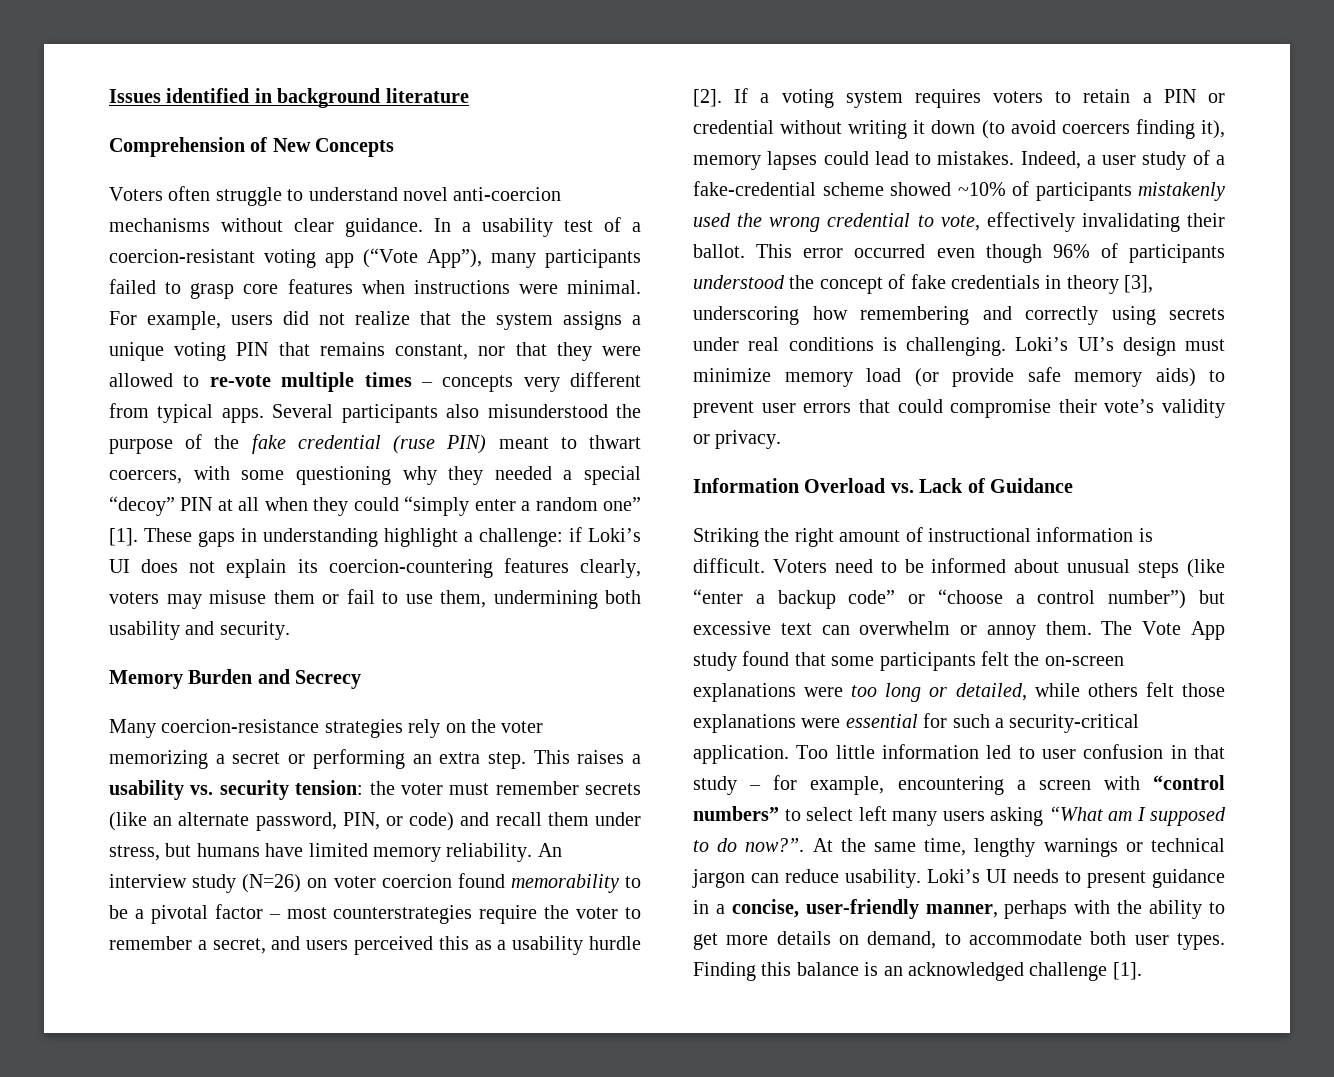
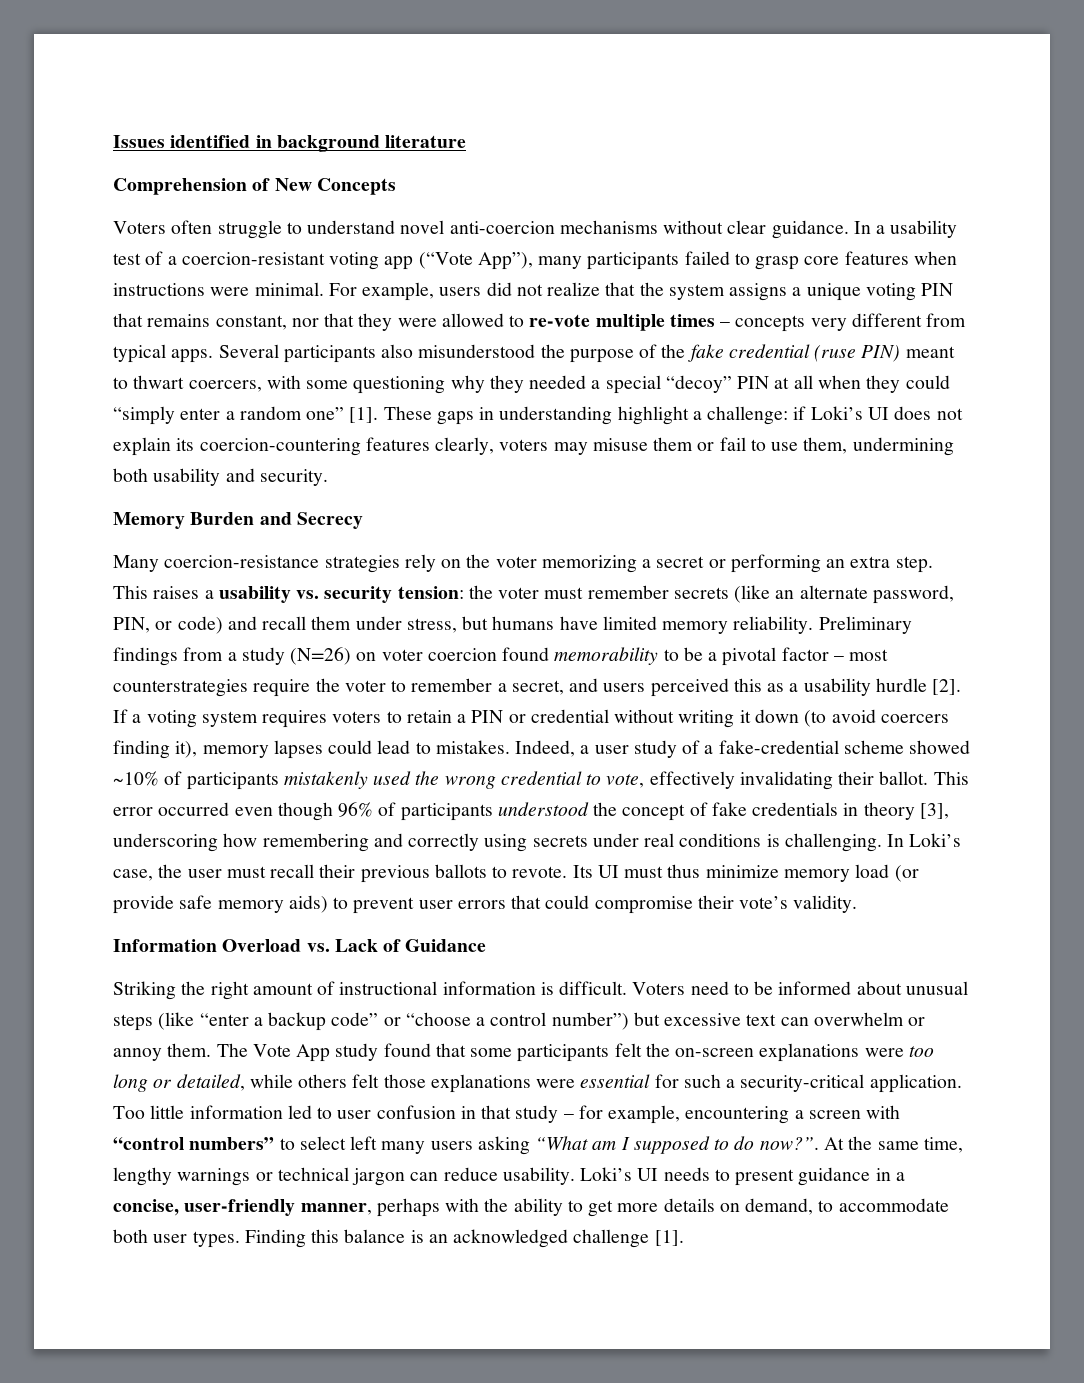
[537,843,562,857] [109,874,187,888] An interview -> [818,616,912,634] [113,647,237,666] Preliminary findings from a
[1015,337,1225,356] Loki’s UI’s design must -> [887,833,962,847] [113,864,701,883] In Loki’s case, the user must recall their previous ballots to revote. Its UI must thus
[1162,399,1225,418] [693,430,782,449] validity or privacy. -> [793,895,858,913] validity.

